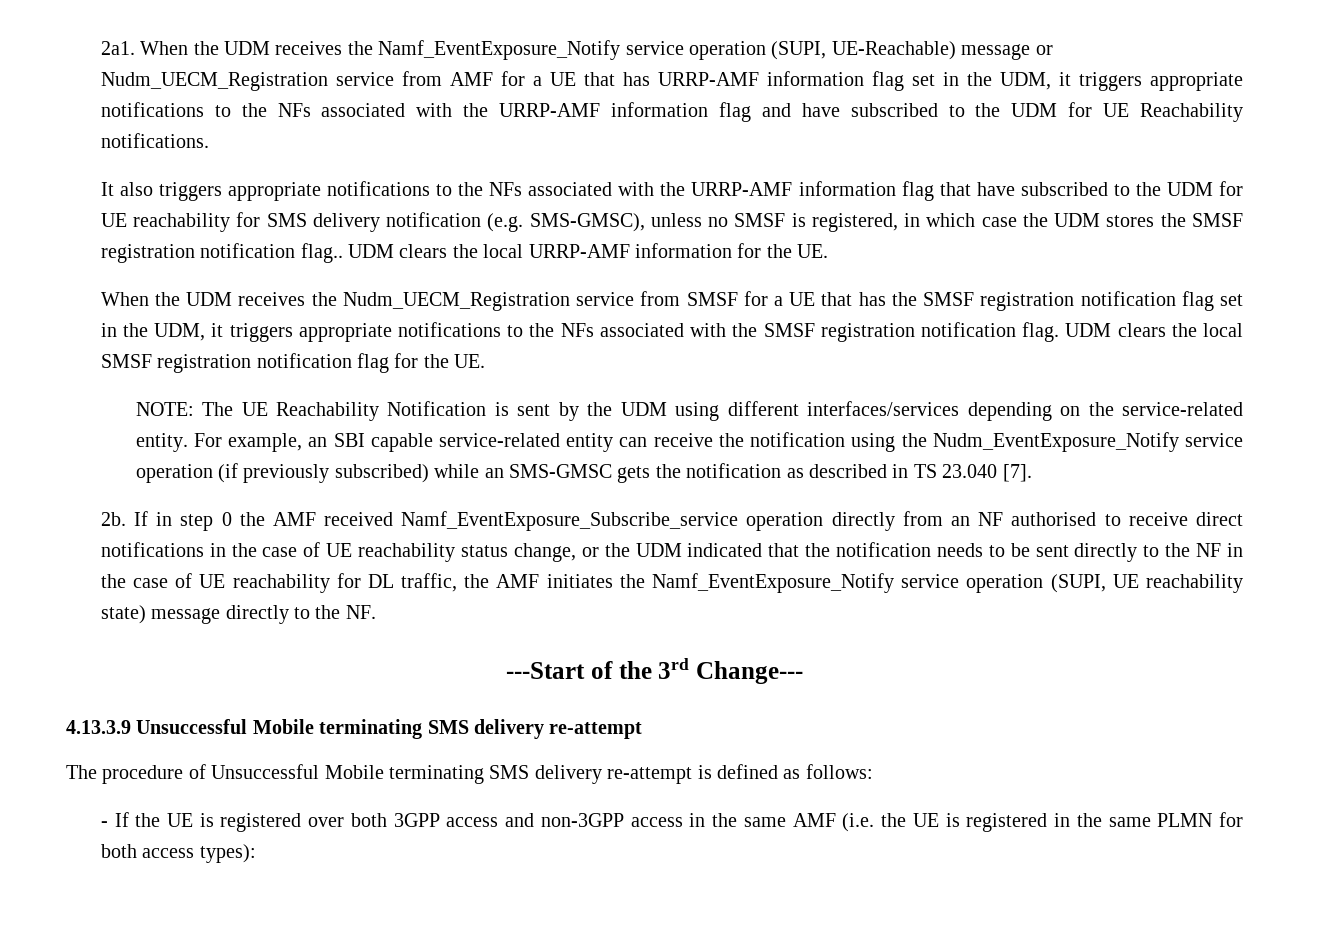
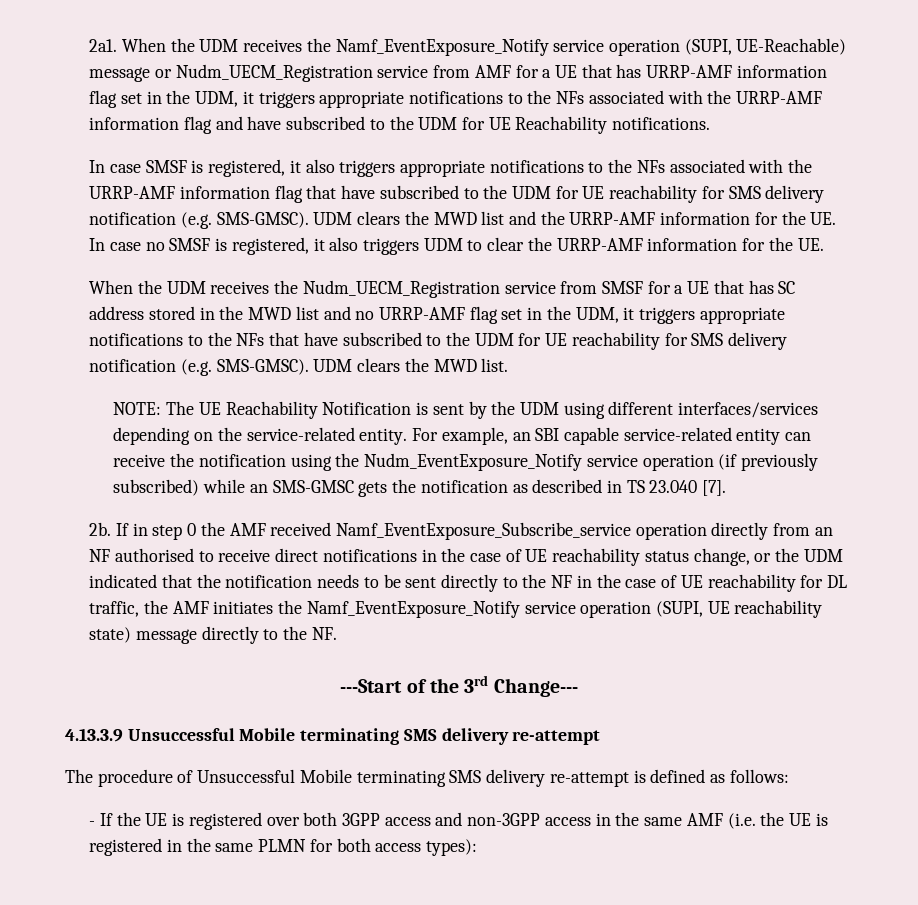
[100,182,114,196] It -> [89,159,301,177] In case SMSF is registered, it
[529,213,1243,232] [100,243,524,263] SMS-GMSC), unless no SMSF is registered, in which case the UDM stores the SMSF registration notification flag.. UDM clears the local -> [216,211,837,228] [89,237,552,255] SMS-GMSC). UDM clears the MWD list and the URRP-AMF information for the UE. In case no SMSF is registered, it also triggers UDM to clear the
[891,291,1176,311] the SMSF registration notification -> [778,281,796,294] [89,306,466,320] SC address stored in the MWD list and no URRP-AMF
[599,322,1243,342] [100,353,486,373] associated with the SMSF registration notification flag. UDM clears the local SMSF registration notification flag for the UE. -> [269,332,788,350] [89,358,509,376] that have subscribed to the UDM for UE reachability for SMS delivery notification (e.g. SMS-GMSC). UDM clears the MWD list.

